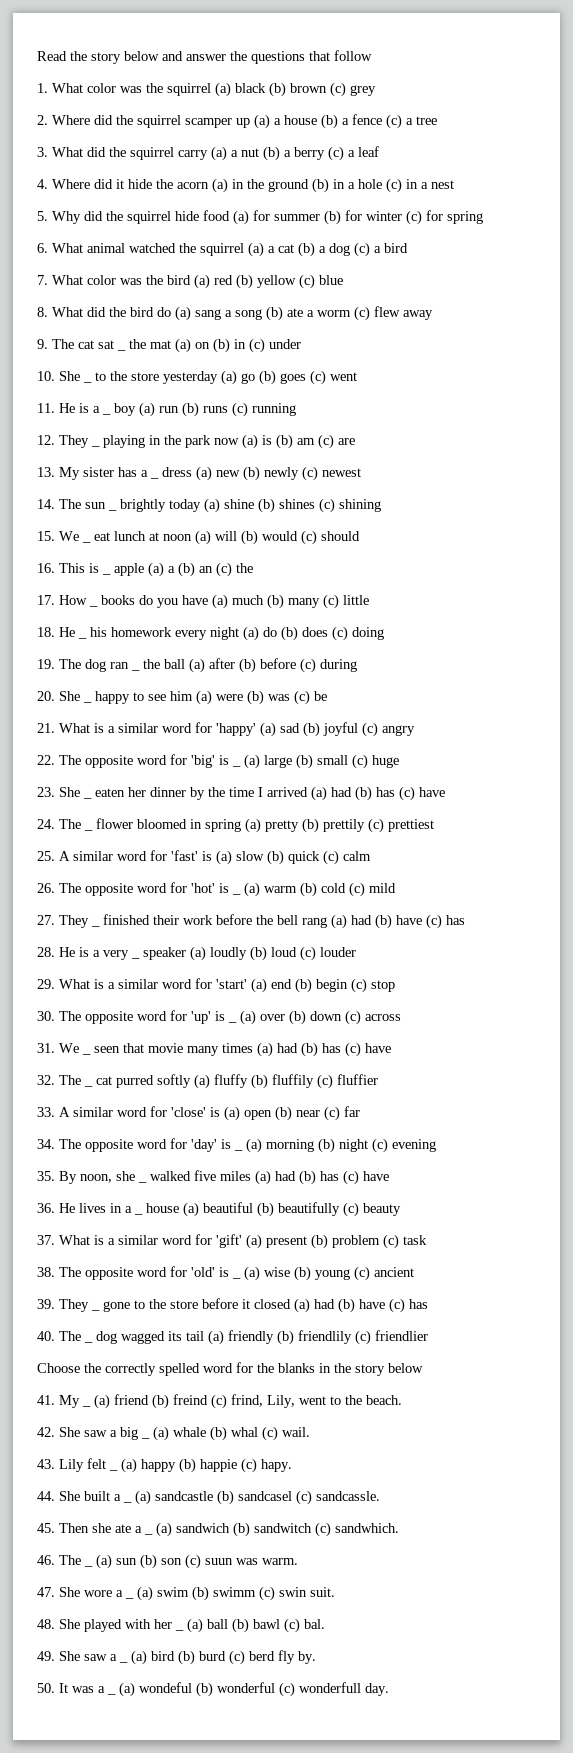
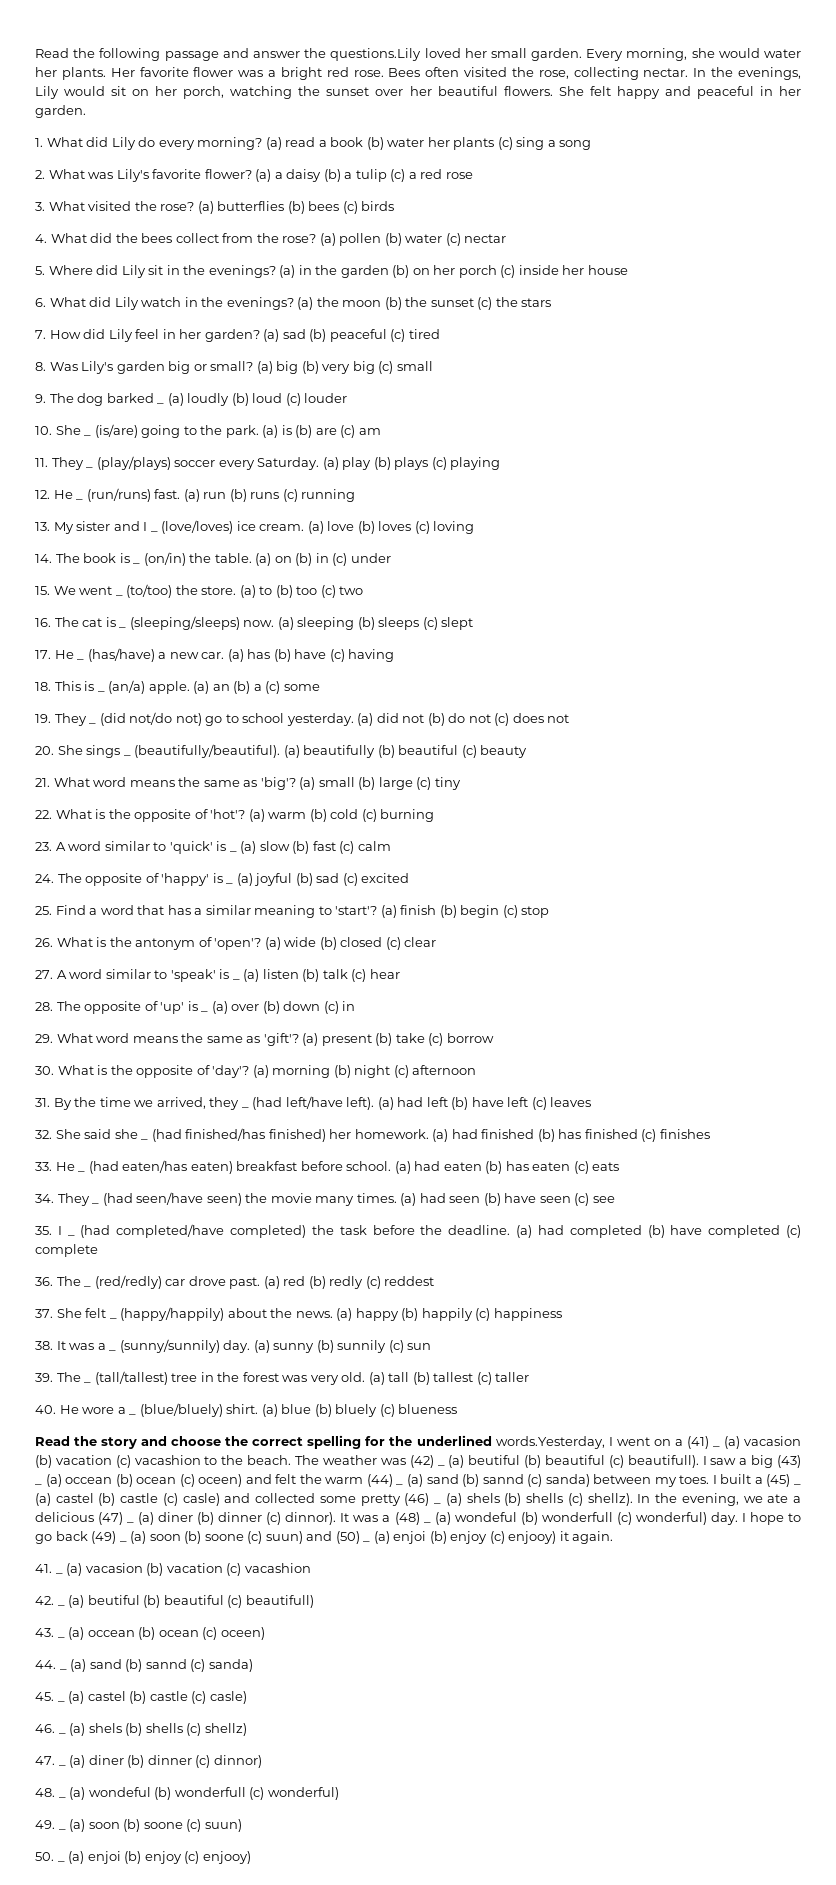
[37,51,159,64] Read the story below -> [35,48,219,61] Read the following passage
[251,50,372,64] [37,82,376,97] [37,114,437,129] questions that follow // 1. What color was the squirrel (a) black (b) brown (c) grey // 2. Where did the squirrel scamper up (a) a house (b) a fence (c) a tree -> [330,48,801,61] [35,67,802,80] [35,86,802,99] [35,105,86,118] [35,137,592,150] [35,169,473,182] questions.Lily loved her small garden. Every morning, she would water her plants. Her favorite flower was a bright red rose. Bees often visited the rose, collecting nectar. In the evenings, Lily would sit on her porch, watching the sunset over her beautiful flowers. She felt happy and peaceful in her garden. // 1. What did Lily do every morning? (a) read a book (b) water her plants (c) sing a song // 2. What was Lily's favorite flower? (a) a daisy (b) a tulip (c) a red rose
[87,146,379,161] [37,178,454,193] [37,210,483,225] [37,242,408,257] [37,274,343,289] [37,306,433,321] [37,339,114,349] [117,349,126,351] [129,339,171,349] did the squirrel carry (a) a nut (b) a berry (c) a leaf // 4. Where did it hide the acorn (a) in the ground (b) in a hole (c) in a nest // 5. Why did the squirrel hide food (a) for summer (b) for winter (c) for spring // 6. What animal watched the squirrel (a) a cat (b) a dog (c) a bird // 7. What color was the bird (a) red (b) yellow (c) blue // 8. What did the bird do (a) sang a song (b) ate a worm (c) flew away // 9. The cat sat _ the mat -> [88,201,395,214] [35,233,507,246] [35,265,628,278] [35,297,552,310] [35,329,440,342] [35,361,433,374] [35,393,154,406] [157,393,348,406] [35,425,81,435] [84,424,381,438] [35,456,501,470] [35,490,73,499] [76,488,356,502] [35,521,148,534] [150,520,475,534] [35,553,130,563] [133,552,252,566] visited the rose? (a) butterflies (b) bees (c) birds // 4. What did the bees collect from the rose? (a) pollen (b) water (c) nectar // 5. Where did Lily sit in the evenings? (a) in the garden (b) on her porch (c) inside her house // 6. What did Lily watch in the evenings? (a) the moon (b) the sunset (c) the stars // 7. How did Lily feel in her garden? (a) sad (b) peaceful (c) tired // 8. Was Lily's garden big or small? (a) big (b) very big (c) small // 9. The dog barked _ (a) loudly (b) loud (c) louder // 10. She _ (is/are) going to the park. (a) is (b) are (c) am // 11. They _ (play/plays) soccer every Saturday. (a) play (b) plays (c) playing // 12. He _ (run/runs) fast. (a) run (b) runs (c) running // 13. My sister and I _ (love/loves) ice cream. (a) love (b) loves (c) loving // 14. The book is _ (on/in) the table.
[37,371,80,381] [83,381,92,383] [95,370,357,385] [37,403,100,413] [102,402,296,417] [37,434,355,449] [37,467,148,480] [150,477,159,479] [162,466,361,481] [37,499,106,509] [108,498,381,513] [37,531,79,541] [82,541,91,543] [94,530,360,545] [37,563,99,573] [102,562,253,577] [37,595,87,605] [89,605,98,607] [101,594,369,609] [37,627,75,637] [78,637,87,639] [90,626,384,641] [37,659,129,672] [131,669,140,671] [143,658,357,673] [37,691,80,701] [83,690,327,705] [37,722,415,737] [37,754,229,768] [232,754,399,769] [37,787,80,797] [83,797,92,799] [95,786,445,801] [37,819,81,829] [84,829,93,831] [96,818,434,833] [37,850,371,865] [37,882,229,896] [232,893,241,895] 10. She _ to the store yesterday (a) go (b) goes (c) went // 11. He is a _ boy (a) run (b) runs (c) running // 12. They _ playing in the park now (a) is (b) am (c) are // 13. My sister has a _ dress (a) new (b) newly (c) newest // 14. The sun _ brightly today (a) shine (b) shines (c) shining // 15. We _ eat lunch at noon (a) will (b) would (c) should // 16. This is _ apple (a) a (b) an (c) the // 17. How _ books do you have (a) much (b) many (c) little // 18. He _ his homework every night (a) do (b) does (c) doing // 19. The dog ran _ the ball (a) after (b) before (c) during // 20. She _ happy to see him (a) were (b) was (c) be // 21. What is a similar word for 'happy' (a) sad (b) joyful (c) angry // 22. The opposite word for 'big' is _ (a) large (b) small (c) huge // 23. She _ eaten her dinner by the time I arrived (a) had (b) has (c) have // 24. The _ flower bloomed in spring (a) pretty (b) prettily (c) prettiest // 25. A similar word for 'fast' is (a) slow (b) quick (c) calm // 26. The opposite word for 'hot' is _ -> [35,586,113,595] [115,584,364,598] [35,617,116,627] [119,616,474,630] [35,650,74,659] [77,648,395,662] [35,681,95,691] [97,680,320,694] [35,712,570,726] [35,744,528,758] [35,777,461,790] [35,809,246,822] 15. We went _ (to/too) the store. (a) to (b) too (c) two // 16. The cat is _ (sleeping/sleeps) now. (a) sleeping (b) sleeps (c) slept // 17. He _ (has/have) a new car. (a) has (b) have (c) having // 18. This is _ (an/a) apple. (a) an (b) a (c) some // 19. They _ (did not/do not) go to school yesterday. (a) did not (b) do not (c) does not // 20. She sings _ (beautifully/beautiful). (a) beautifully (b) beautiful (c) beauty // 21. What word means the same as 'big'? (a) small (b) large (c) tiny // 22. What is the opposite of 'hot'?
[369,883,396,893] [37,915,100,928] [103,914,465,929] [37,946,356,961] [37,978,395,993] [37,1010,187,1024] mild // 27. They _ finished their work before the bell rang (a) had (b) have (c) has // 28. He is a very _ speaker (a) loudly (b) loud (c) louder // 29. What is a similar word for 'start' (a) end (b) begin (c) stop // 30. The opposite word for -> [380,809,435,822] [35,841,227,854] [229,841,391,854] [35,873,223,886] [226,873,410,886] [35,905,550,918] [35,937,437,950] [35,969,230,982] [232,969,400,982] [35,1001,158,1014] burning // 23. A word similar to 'quick' is _ (a) slow (b) fast (c) calm // 24. The opposite of 'happy' is _ (a) joyful (b) sad (c) excited // 25. Find a word that has a similar meaning to 'start'? (a) finish (b) begin (c) stop // 26. What is the antonym of 'open'? (a) wide (b) closed (c) clear // 27. A word similar to 'speak' is _ (a) listen (b) talk (c) hear // 28. The opposite of
[365,1014,401,1021] [37,1043,79,1053] [82,1053,91,1055] [94,1042,391,1057] [37,1075,81,1085] [84,1085,93,1087] [96,1074,378,1089] [37,1106,360,1121] [37,1138,231,1152] [234,1149,243,1151] across // 31. We _ seen that movie many times (a) had (b) has (c) have // 32. The _ cat purred softly (a) fluffy (b) fluffily (c) fluffier // 33. A similar word for 'close' is (a) open (b) near (c) far // 34. The opposite word for 'day' is _ -> [342,1001,356,1011] [35,1033,494,1046] [35,1065,250,1078] in // 29. What word means the same as 'gift'? (a) present (b) take (c) borrow // 30. What is the opposite of 'day'?
[392,1139,436,1152] [37,1171,135,1184] [138,1181,147,1183] [150,1170,389,1185] [37,1203,132,1213] [134,1213,143,1215] [146,1202,401,1217] [37,1234,427,1249] [37,1266,229,1280] [232,1266,414,1281] [37,1298,428,1313] [37,1331,81,1341] [84,1330,428,1345] [37,1362,423,1376] [37,1394,402,1409] [37,1426,310,1441] [37,1458,106,1472] [109,1458,292,1473] [37,1491,121,1501] [123,1490,380,1505] [37,1523,142,1533] [144,1522,399,1537] [37,1555,81,1565] [84,1554,298,1569] [37,1587,123,1597] [125,1586,335,1601] [37,1619,172,1632] [175,1618,325,1633] [37,1651,117,1661] [119,1650,316,1665] [37,1683,105,1693] [107,1682,389,1697] evening // 35. By noon, she _ walked five miles (a) had (b) has (c) have // 36. He lives in a _ house (a) beautiful (b) beautifully (c) beauty // 37. What is a similar word for 'gift' (a) present (b) problem (c) task // 38. The opposite word for 'old' is _ (a) wise (b) young (c) ancient // 39. They _ gone to the store before it closed (a) had (b) have (c) has // 40. The _ dog wagged its tail (a) friendly (b) friendlily (c) friendlier // Choose the correctly spelled word for the blanks in the story below // 41. My _ (a) friend (b) freind (c) frind, Lily, went to the beach. // 42. She saw a big _ (a) whale (b) whal (c) wail. // 43. Lily felt _ (a) happy (b) happie (c) hapy. // 44. She built a _ (a) sandcastle (b) sandcasel (c) sandcassle. // 45. Then she ate a _ (a) sandwich (b) sandwitch (c) sandwhich. // 46. The _ (a) sun (b) son (c) suun was warm. // 47. She wore a _ (a) swim (b) swimm (c) swin suit. // 48. She played with her _ (a) ball (b) bawl (c) bal. // 49. She saw a _ (a) bird (b) burd (c) berd fly by. // 50. It was a _ (a) wondeful (b) wonderful (c) wonderfull day. -> [412,1065,477,1075] [35,1096,592,1110] [35,1129,138,1139] [141,1128,710,1142] [35,1162,75,1171] [78,1160,620,1174] [35,1192,615,1206] [35,1226,62,1235] [67,1224,802,1238] [35,1244,98,1257] [35,1276,81,1286] [84,1275,435,1289] [35,1308,107,1318] [109,1307,562,1321] [35,1341,106,1350] [109,1339,432,1353] [35,1372,81,1382] [84,1371,530,1385] [35,1405,126,1414] [129,1403,458,1417] [35,1435,801,1449] [35,1455,802,1468] [35,1474,802,1487] [35,1493,802,1506] [35,1512,802,1525] [35,1531,614,1544] [35,1564,52,1573] [55,1563,311,1576] [35,1596,54,1605] [57,1595,314,1608] [35,1628,54,1637] [57,1627,265,1640] [35,1660,56,1669] [59,1659,253,1672] [35,1692,54,1701] [57,1691,247,1704] [35,1724,55,1733] [58,1723,247,1736] [35,1756,55,1765] [58,1755,262,1768] [35,1788,55,1797] [58,1787,339,1800] [35,1820,55,1829] [58,1819,242,1832] [35,1852,54,1861] [57,1851,251,1864] afternoon // 31. By the time we arrived, they _ (had left/have left). (a) had left (b) have left (c) leaves // 32. She said she _ (had finished/has finished) her homework. (a) had finished (b) has finished (c) finishes // 33. He _ (had eaten/has eaten) breakfast before school. (a) had eaten (b) has eaten (c) eats // 34. They _ (had seen/have seen) the movie many times. (a) had seen (b) have seen (c) see // 35. I _ (had completed/have completed) the task before the deadline. (a) had completed (b) have completed (c) complete // 36. The _ (red/redly) car drove past. (a) red (b) redly (c) reddest // 37. She felt _ (happy/happily) about the news. (a) happy (b) happily (c) happiness // 38. It was a _ (sunny/sunnily) day. (a) sunny (b) sunnily (c) sun // 39. The _ (tall/tallest) tree in the forest was very old. (a) tall (b) tallest (c) taller // 40. He wore a _ (blue/bluely) shirt. (a) blue (b) bluely (c) blueness // Read the story and choose the correct spelling for the underlined words.Yesterday, I went on a (41) _ (a) vacasion (b) vacation (c) vacashion to the beach. The weather was (42) _ (a) beutiful (b) beautiful (c) beautifull). I saw a big (43) _ (a) occean (b) ocean (c) oceen) and felt the warm (44) _ (a) sand (b) sannd (c) sanda) between my toes. I built a (45) _ (a) castel (b) castle (c) casle) and collected some pretty (46) _ (a) shels (b) shells (c) shellz). In the evening, we ate a delicious (47) _ (a) diner (b) dinner (c) dinnor). It was a (48) _ (a) wondeful (b) wonderfull (c) wonderful) day. I hope to go back (49) _ (a) soon (b) soone (c) suun) and (50) _ (a) enjoi (b) enjoy (c) enjooy) it again. // 41. _ (a) vacasion (b) vacation (c) vacashion // 42. _ (a) beutiful (b) beautiful (c) beautifull) // 43. _ (a) occean (b) ocean (c) oceen) // 44. _ (a) sand (b) sannd (c) sanda) // 45. _ (a) castel (b) castle (c) casle) // 46. _ (a) shels (b) shells (c) shellz) // 47. _ (a) diner (b) dinner (c) dinnor) // 48. _ (a) wondeful (b) wonderfull (c) wonderful) // 49. _ (a) soon (b) soone (c) suun) // 50. _ (a) enjoi (b) enjoy (c) enjooy)

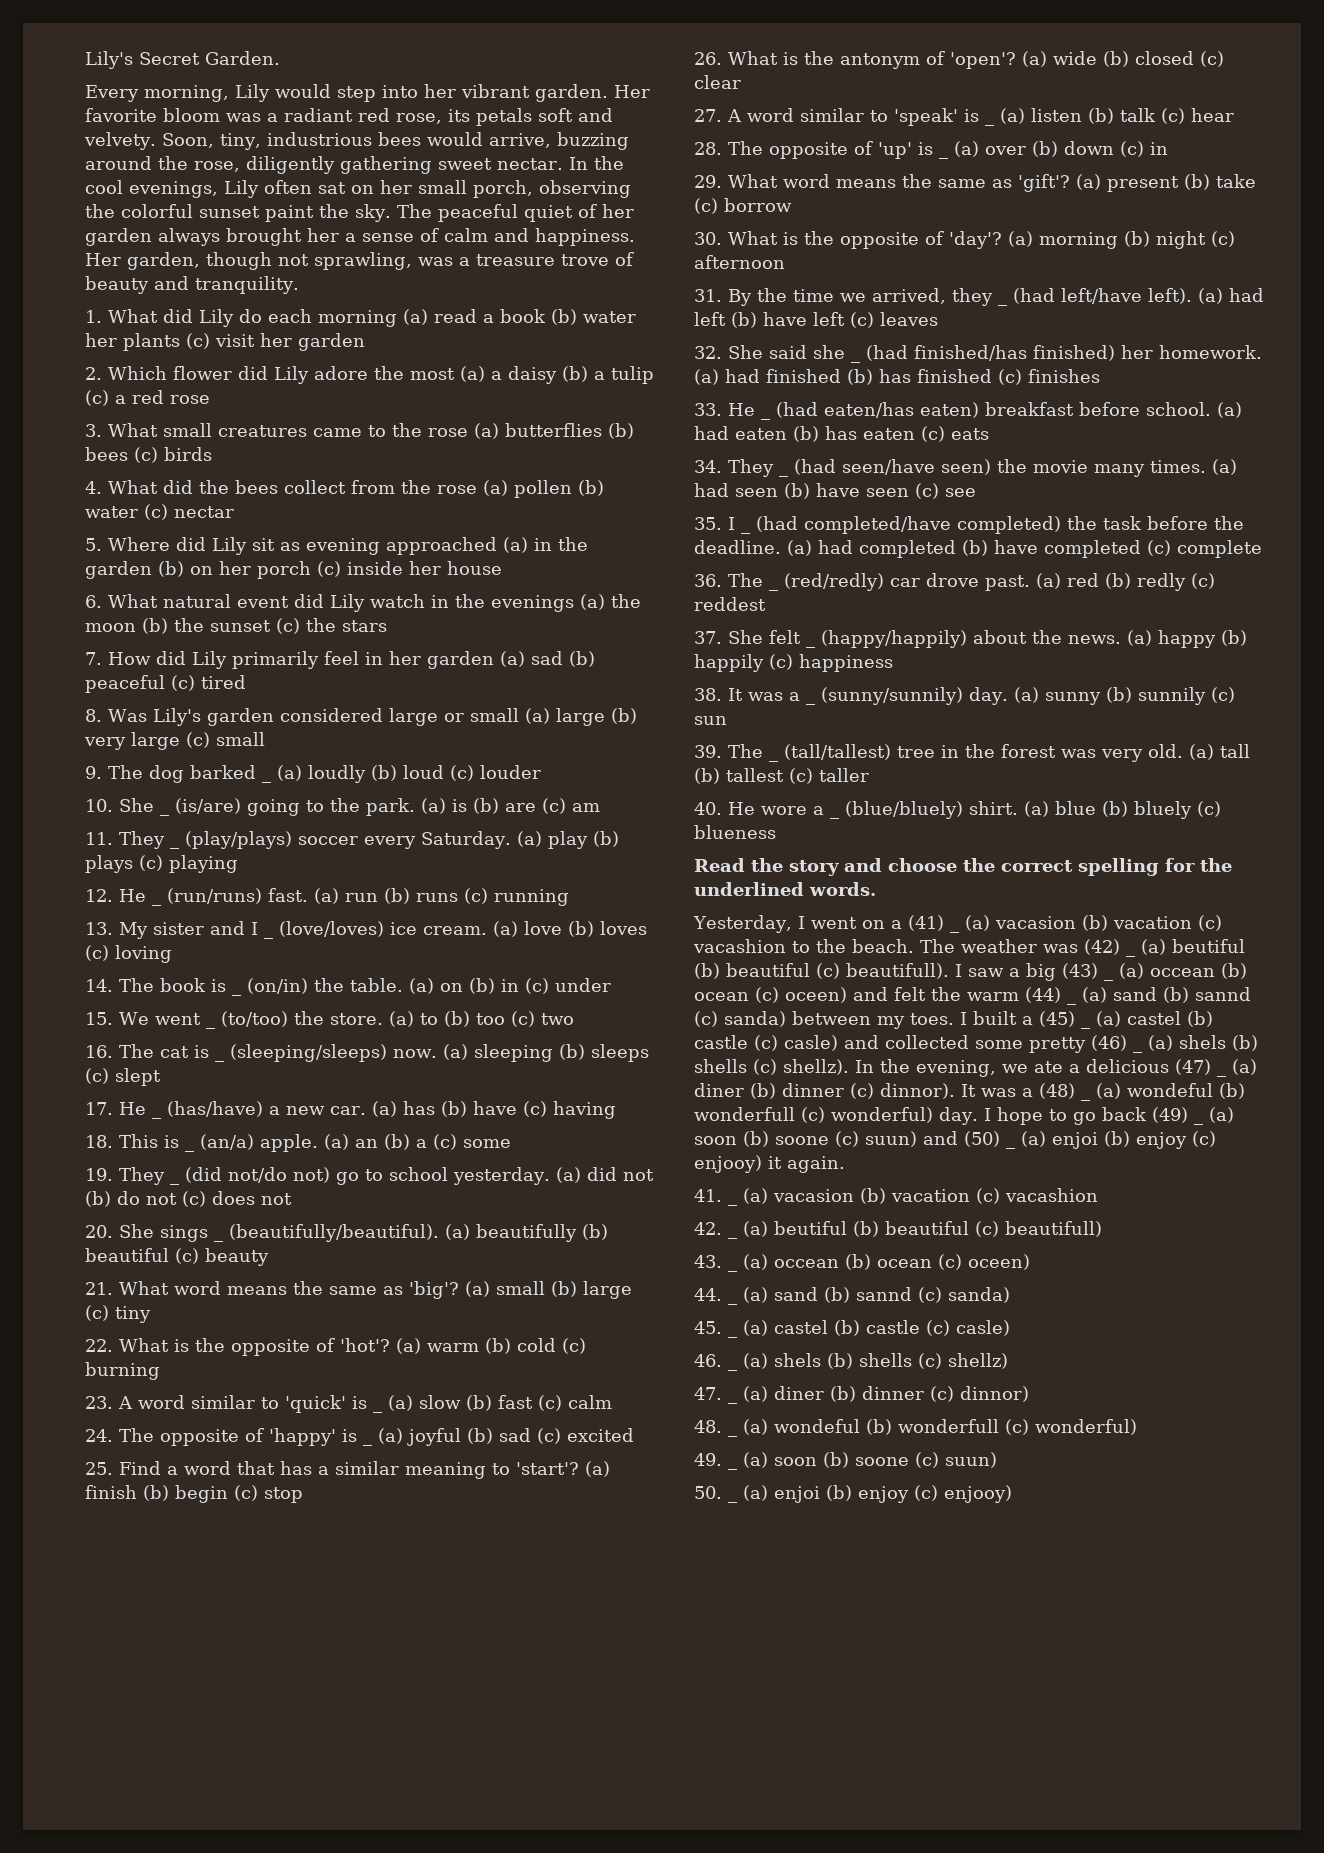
[35,48,801,61] [35,67,106,80] Read the following passage and answer the questions.Lily loved her small garden. Every morning, she would water her plants. -> [85,51,280,69] [85,84,608,102] Lily's Secret Garden. // Every morning, Lily would step into her vibrant garden.
[193,67,639,80] flower was a bright red rose. Bees often visited the rose, collecting -> [163,108,613,126] [84,132,629,150] [85,156,492,174] bloom was a radiant red rose, its petals soft and velvety. Soon, tiny, industrious bees would arrive, buzzing around the rose, diligently gathering sweet
(734, 72) none -> [85,180,123,194] cool
[64,86,802,99] [35,105,86,118] would sit on her porch, watching the sunset over her beautiful flowers. She felt happy and peaceful in her garden. -> [264,180,631,198] [85,204,634,222] [85,228,635,246] [85,252,634,270] [85,276,299,294] often sat on her small porch, observing the colorful sunset paint the sky. The peaceful quiet of her garden always brought her a sense of calm and happiness. Her garden, though not sprawling, was a treasure trove of beauty and tranquility.
[158,137,263,150] every morning? -> [268,309,397,327] each morning
[516,137,592,150] [35,169,252,182] sing a song // 2. What was Lily's favorite flower? -> [215,333,365,351] [85,366,455,384] visit her garden // 2. Which flower did Lily adore the most
[88,201,195,211] visited the rose? -> [163,423,468,437] small creatures came to the rose
[282,234,317,243] rose? -> [437,485,477,494] rose
[166,265,276,278] in the evenings? -> [280,537,497,555] as evening approached
(86, 302) none -> [163,594,289,608] natural event
[226,297,294,310] evenings? -> [491,595,574,612] evenings
(133, 335) none -> [232,651,319,669] primarily
[204,329,260,342] garden? -> [427,651,494,669] garden
[168,361,299,374] big or small? (a) big -> [279,708,605,726] considered large or small (a) large
[352,361,375,374] big -> [131,732,180,750] large
[495,1436,605,1449] words.Yesterday, -> [809,882,876,896] [693,915,792,933] words. // Yesterday,

